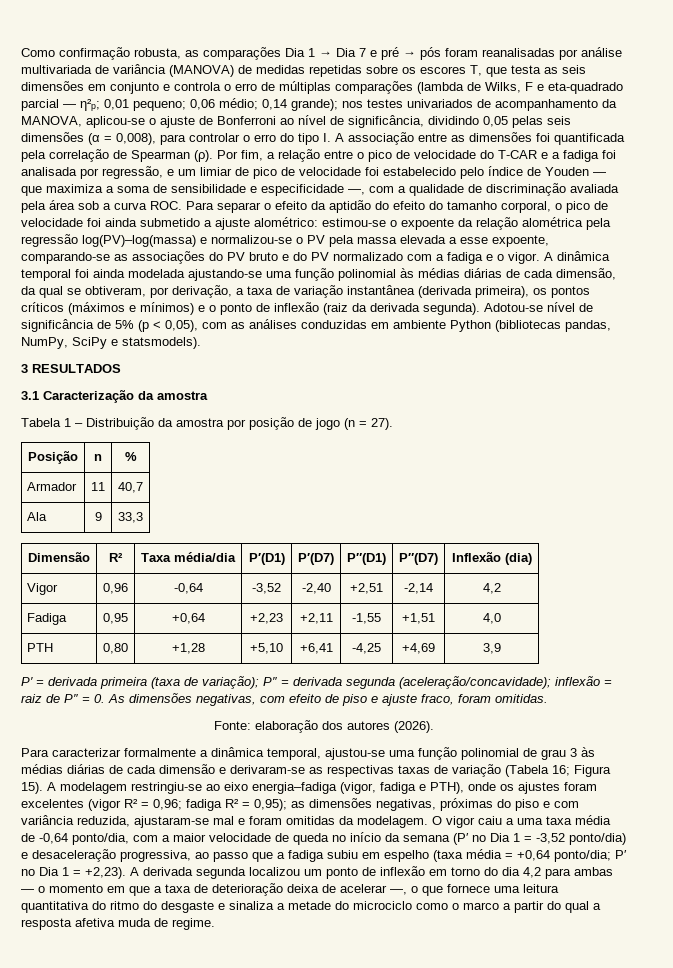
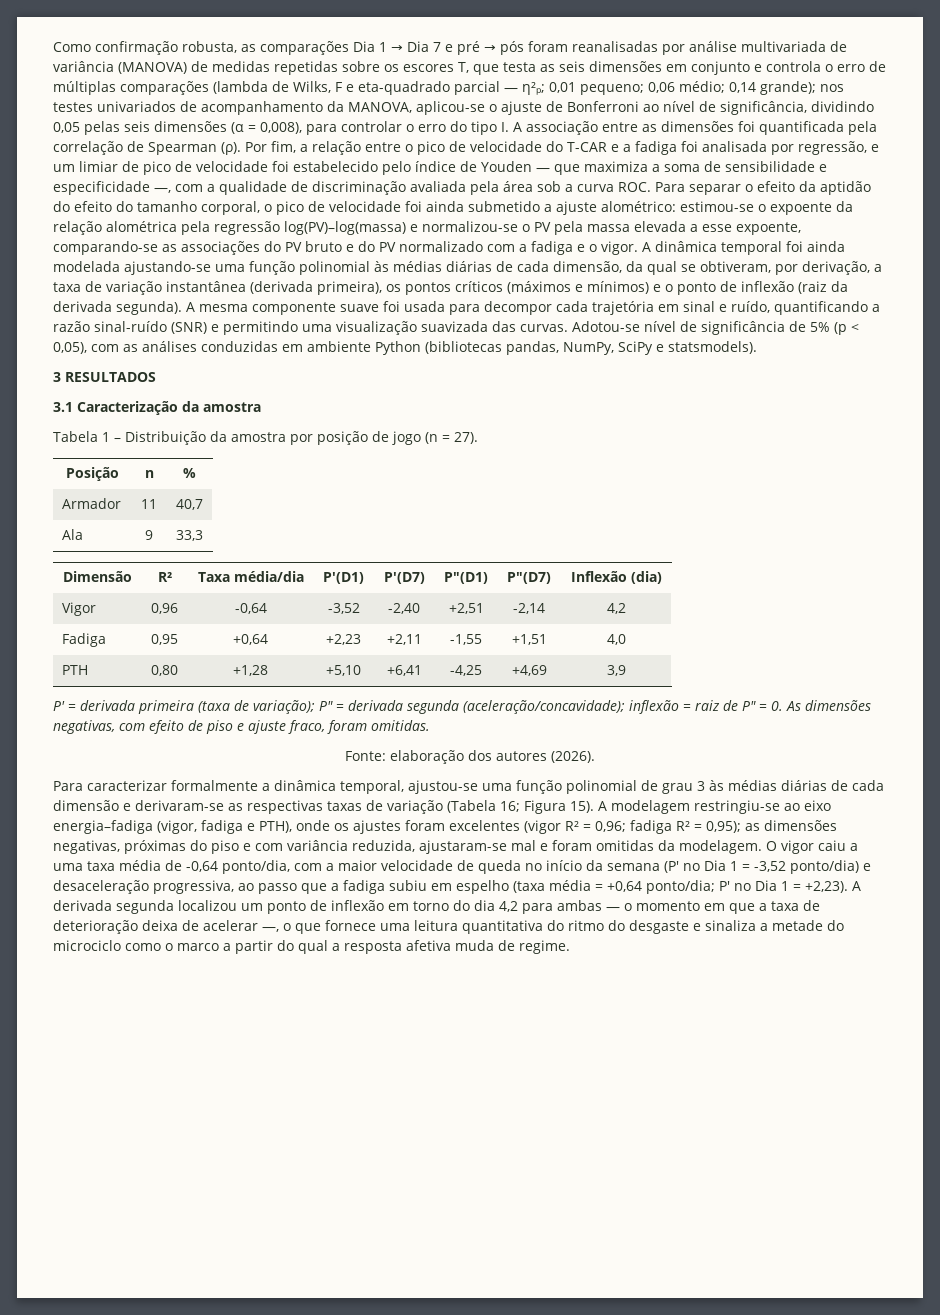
(480, 309) none -> [186,301,880,315] [53,321,568,335] A mesma componente suave foi usada para decompor cada trajetória em sinal e ruído, quantificando a razão sinal-ruído (SNR) e permitindo uma visualização suavizada das curvas.

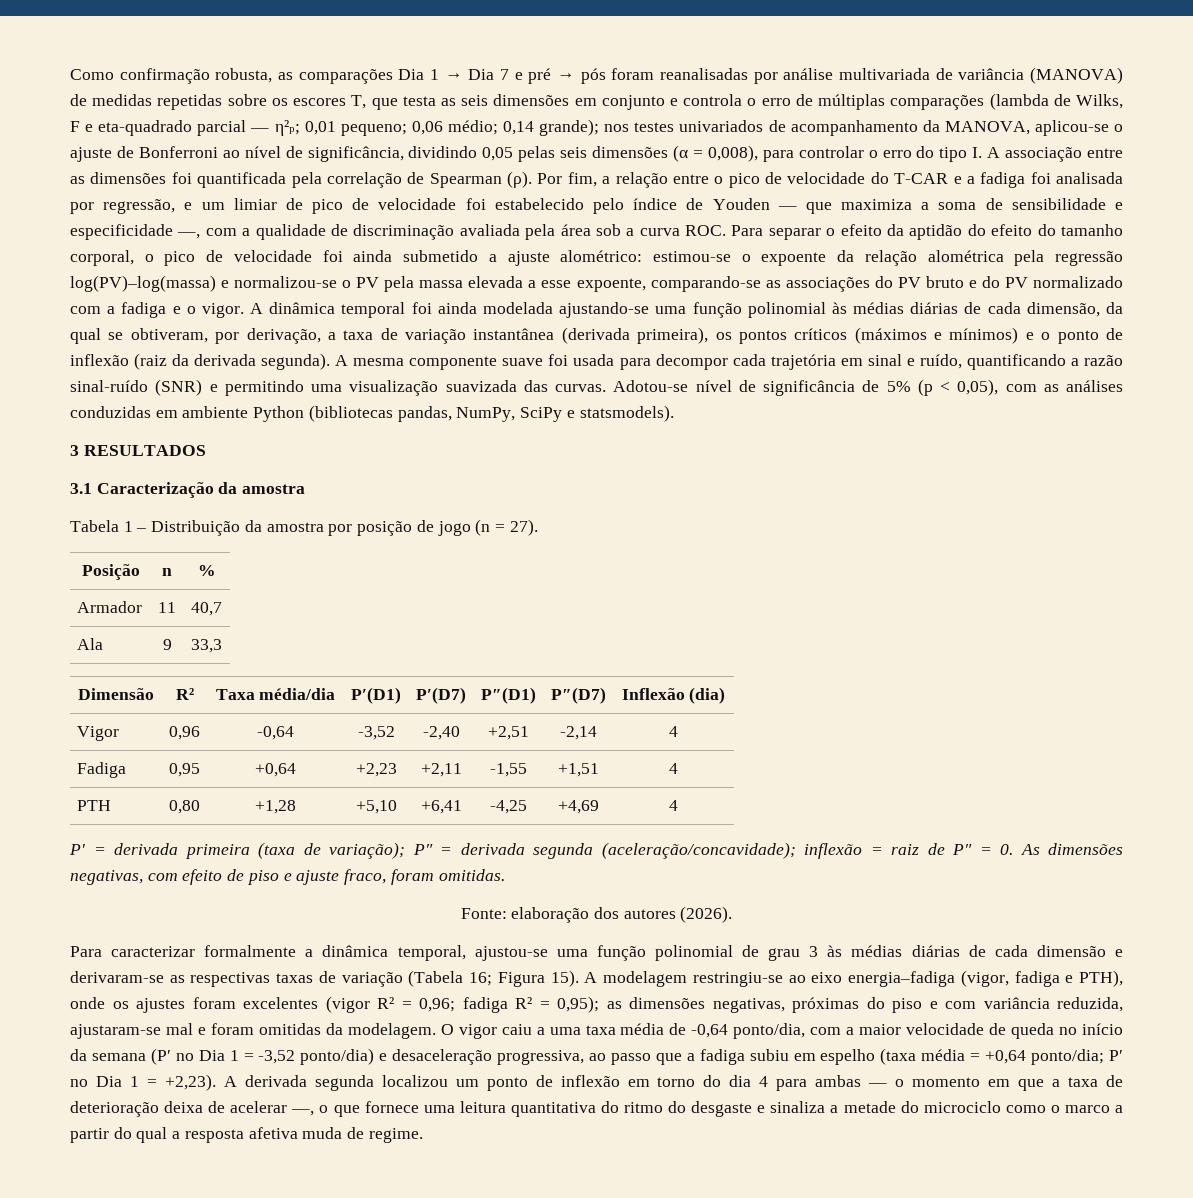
[606,603,626,614] 4,2 -> [669,726,678,737] 4
[606,634,626,645] 4,0 -> [669,763,678,774] 4
[606,665,626,676] 3,9 -> [669,800,678,811] 4
[499,901,518,912] 4,2 -> [759,1076,769,1087] 4

